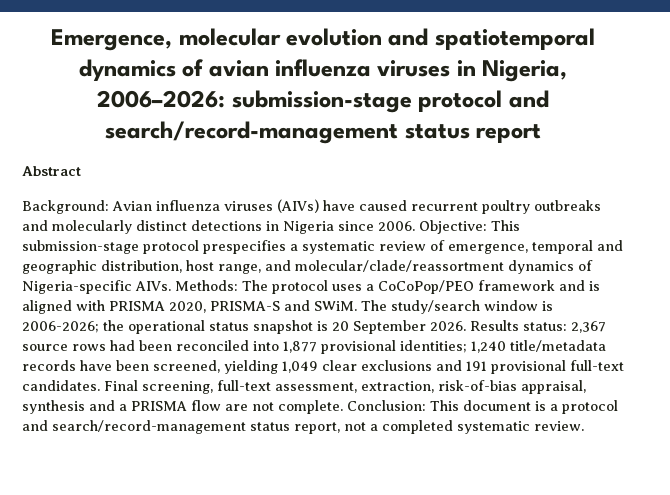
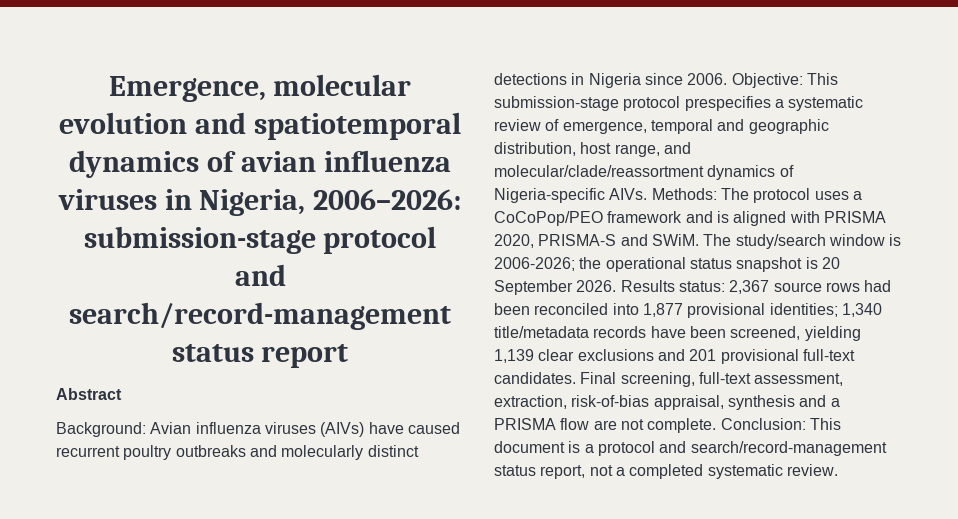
[471,341,506,353] 1,240 -> [841,303,882,317] 1,340
[282,361,318,373] 1,049 -> [494,349,534,363] 1,139
[466,361,487,371] 191 -> [689,349,717,361] 201

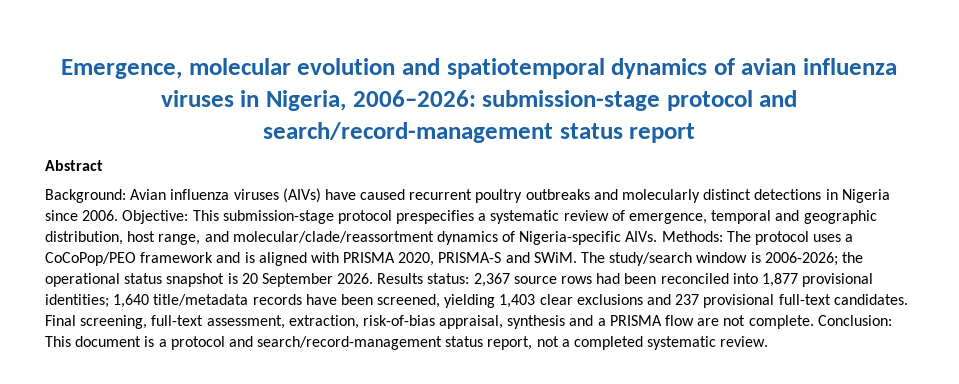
[841,303,882,317] 1,340 -> [113,294,150,308] 1,640
[494,349,534,363] 1,139 -> [499,294,536,308] 1,403
[689,349,717,361] 201 -> [675,294,700,305] 237

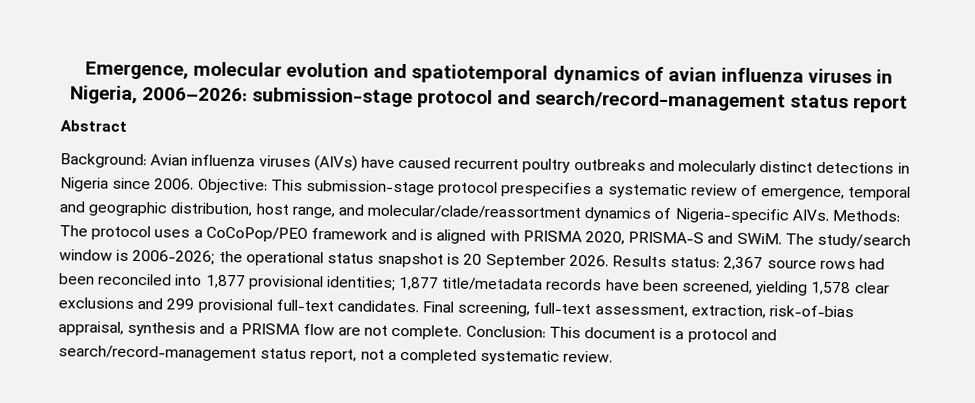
[113,294,150,308] 1,640 -> [398,277,440,291] 1,877
[499,294,536,308] 1,403 -> [810,281,852,296] 1,578
[675,294,700,305] 237 -> [166,298,195,310] 299

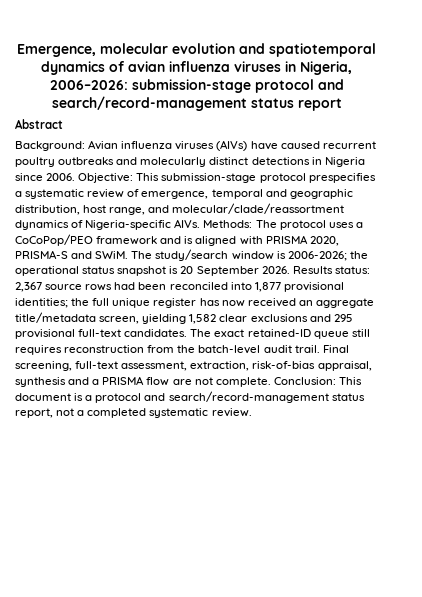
[398,277,852,296] 1,877 title/metadata records have been screened, yielding 1,578 -> [71,298,374,308] [15,312,217,324] the full unique register has now received an aggregate title/metadata screen, yielding 1,582
[166,298,195,310] 299 -> [333,314,353,322] 295
(419, 306) none -> [190,329,370,339] [15,345,320,355] The exact retained-ID queue still requires reconstruction from the batch-level audit trail.

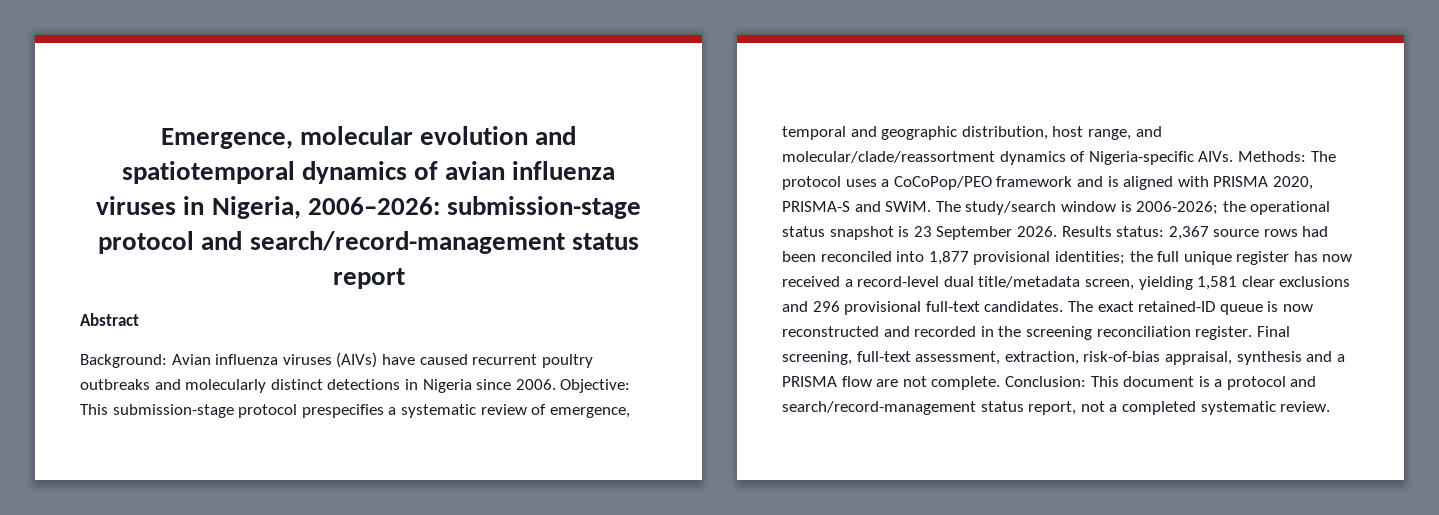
[180,266,194,274] 20 -> [913,226,932,237] 23
[298,298,374,308] an aggregate -> [844,276,974,287] a record-level dual
[189,314,217,324] 1,582 -> [1197,276,1238,290] 1,581
[333,314,353,322] 295 -> [812,301,840,312] 296
[351,329,370,337] [15,345,320,355] still requires reconstruction from the batch-level audit trail. -> [1267,301,1313,312] [782,326,1253,340] is now reconstructed and recorded in the screening reconciliation register.

